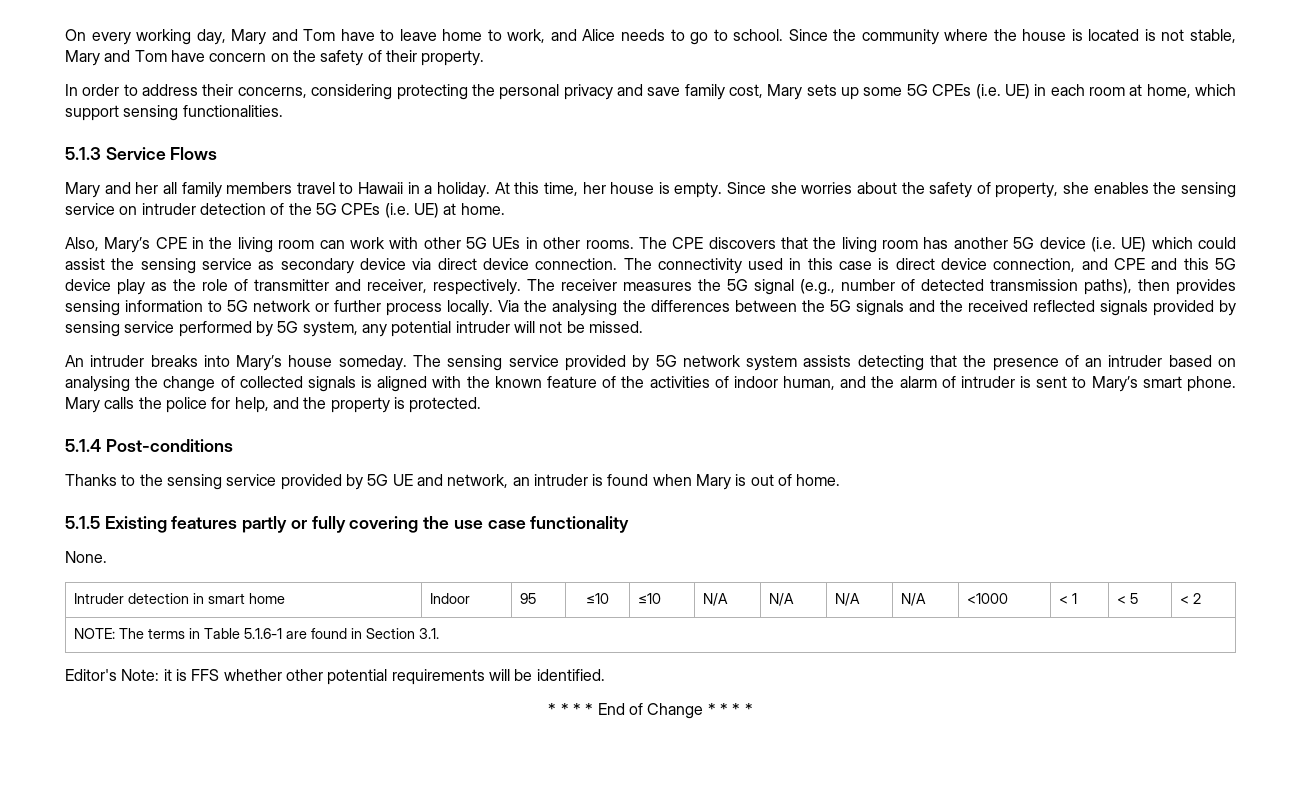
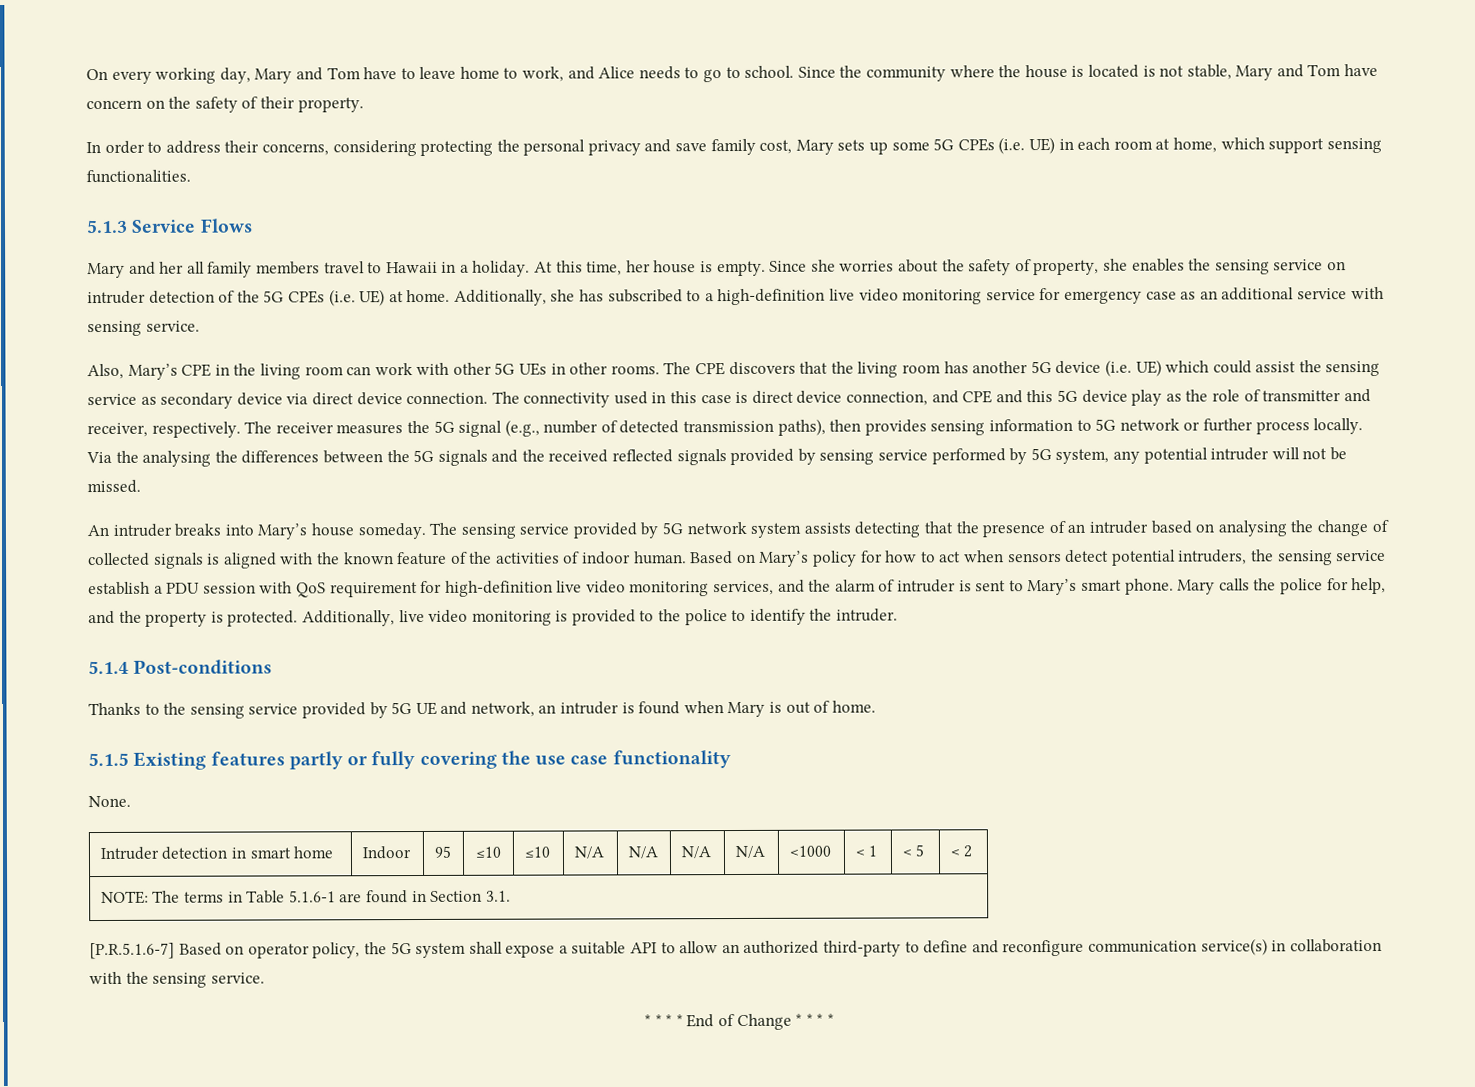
(505, 209) none -> [453,286,1384,306] [87,320,200,337] Additionally, she has subscribed to a high-definition live video monitoring service for emergency case as an additional service with sensing service.
[783,376,836,390] human, -> [633,549,1387,567] [88,580,775,598] human. Based on Mary’s policy for how to act when sensors detect potential intruders, the sensing service establish a PDU session with QoS requirement for high-definition live video monitoring services,
(482, 405) none -> [301,608,899,627] Additionally, live video monitoring is provided to the police to identify the intruder.
[65,669,605,685] Editor's Note: it is FFS whether other potential requirements will be identified. -> [89,938,1382,960] [89,971,265,988] [P.R.5.1.6-7] Based on operator policy, the 5G system shall expose a suitable API to allow an authorized third-party to define and reconfigure communication service(s) in collaboration with the sensing service.

